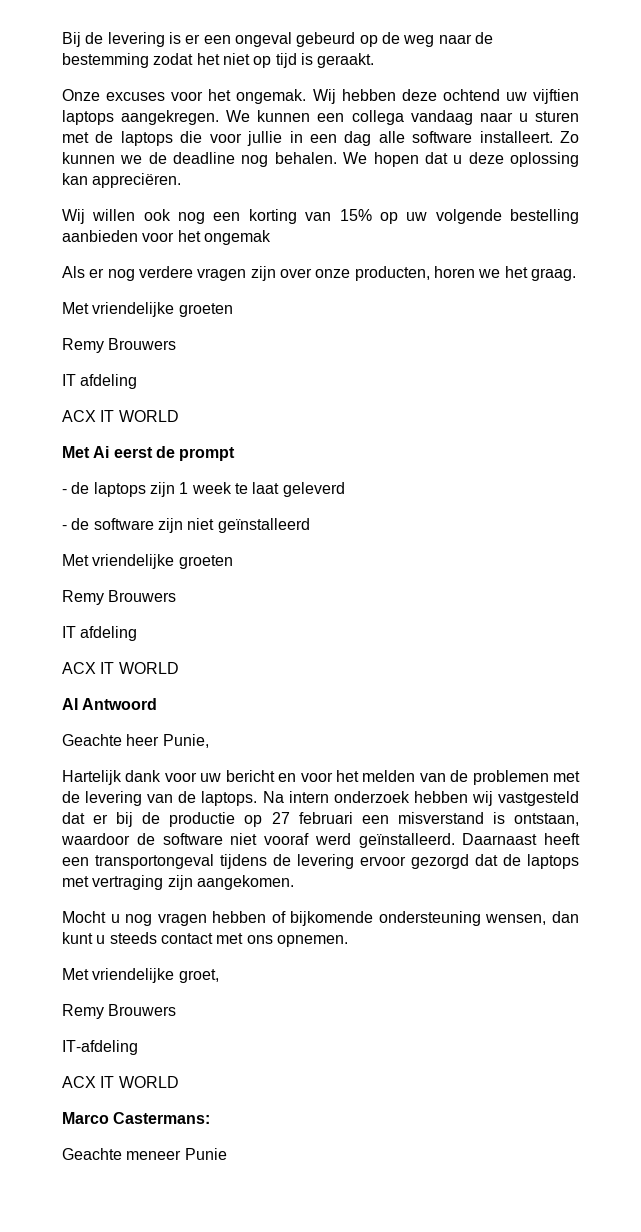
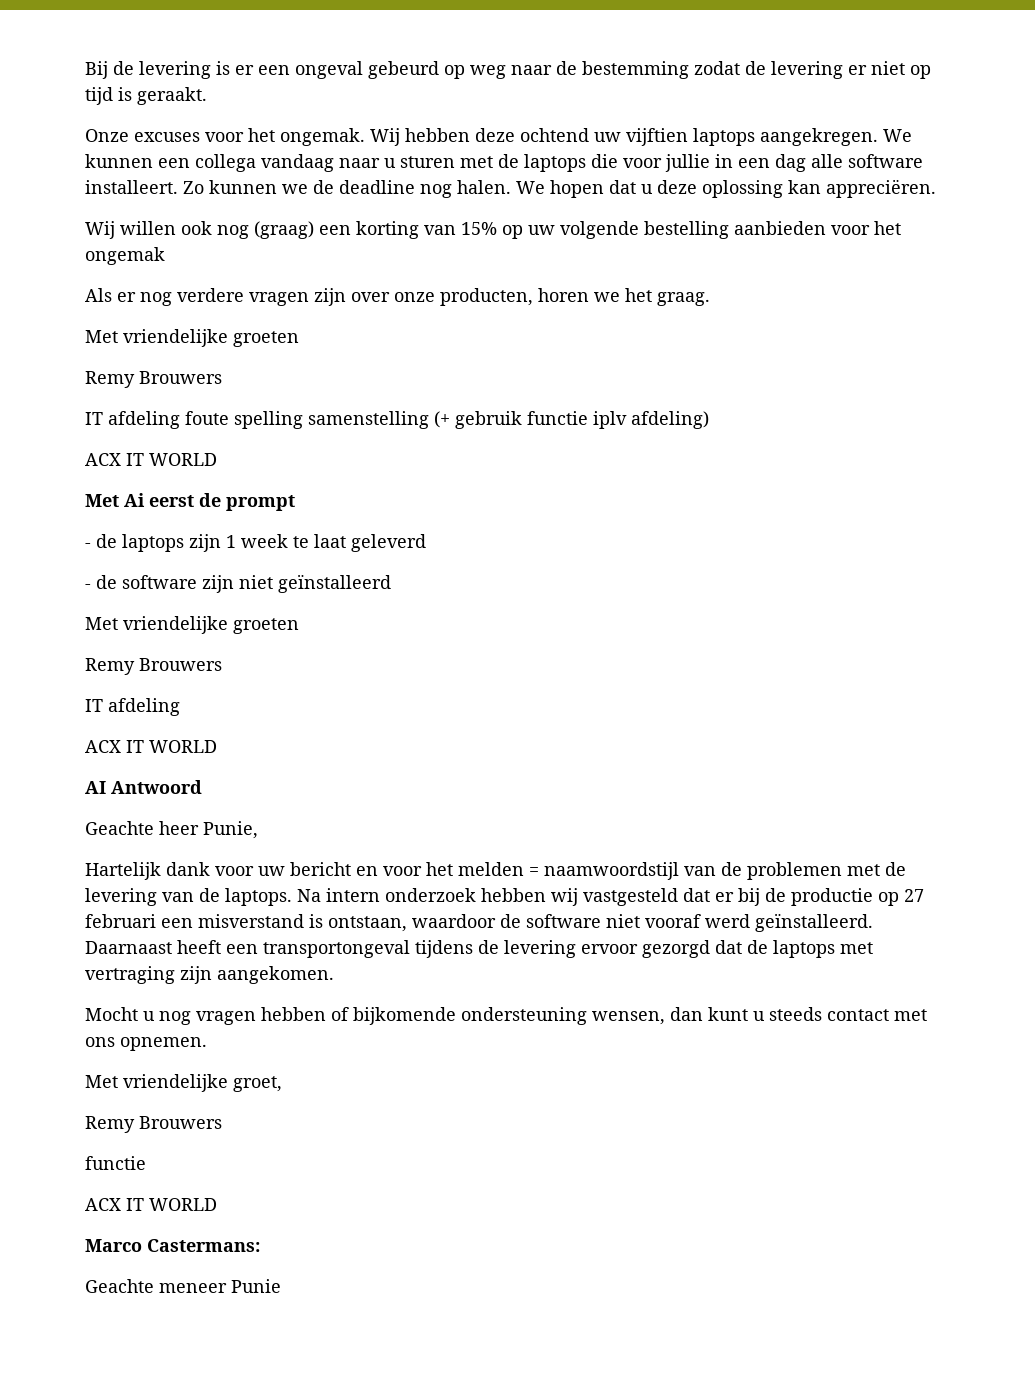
[381,32,400,44] de -> (465, 72) none
[196,53,220,65] het -> [745,61,867,79] de levering er
[274,152,337,164] behalen. -> [457,180,511,194] halen.
(206, 218) none -> [254,221,314,239] (graag)
(138, 381) none -> [185,411,709,429] foute spelling samenstelling (+ gebruik functie iplv afdeling)
(416, 776) none -> [529,862,679,880] = naamwoordstijl
[62,1040,138,1055] IT-afdeling -> [85,1156,146,1170] functie

